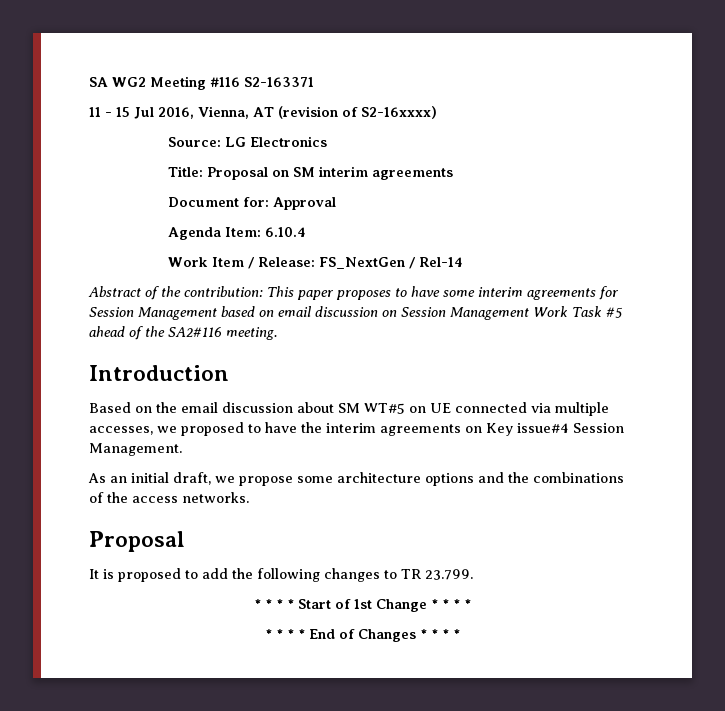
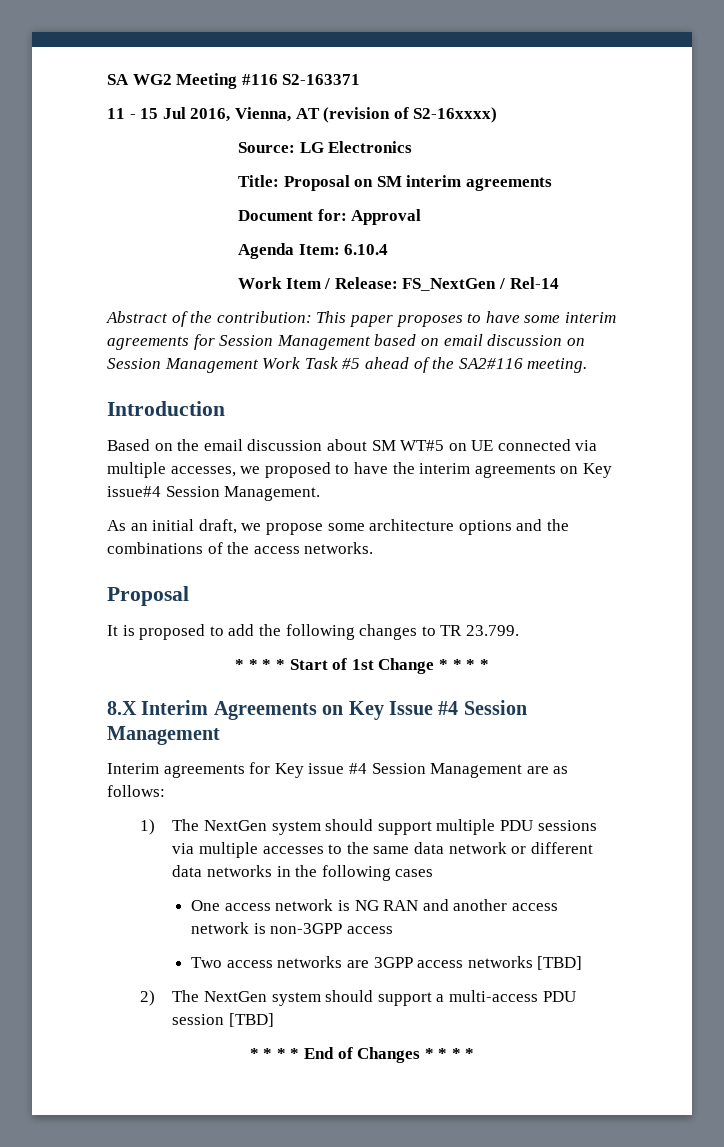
(471, 604) none -> [107,700,527,720] [107,726,220,745] [107,762,569,778] [107,785,165,797] [139,819,597,835] [172,842,593,858] [172,865,434,881] [191,899,558,911] [191,922,393,934] [191,956,583,970] [139,990,576,1006] [172,1013,275,1027] // 8.X Interim Agreements on Key Issue #4 Session Management // Interim agreements for Key issue #4 Session Management are as follows: // 1) The NextGen system should support multiple PDU sessions via multiple accesses to the same data network or different data networks in the following cases // One access network is NG RAN and another access network is non-3GPP access // Two access networks are 3GPP access networks [TBD] // 2) The NextGen system should support a multi-access PDU session [TBD]

